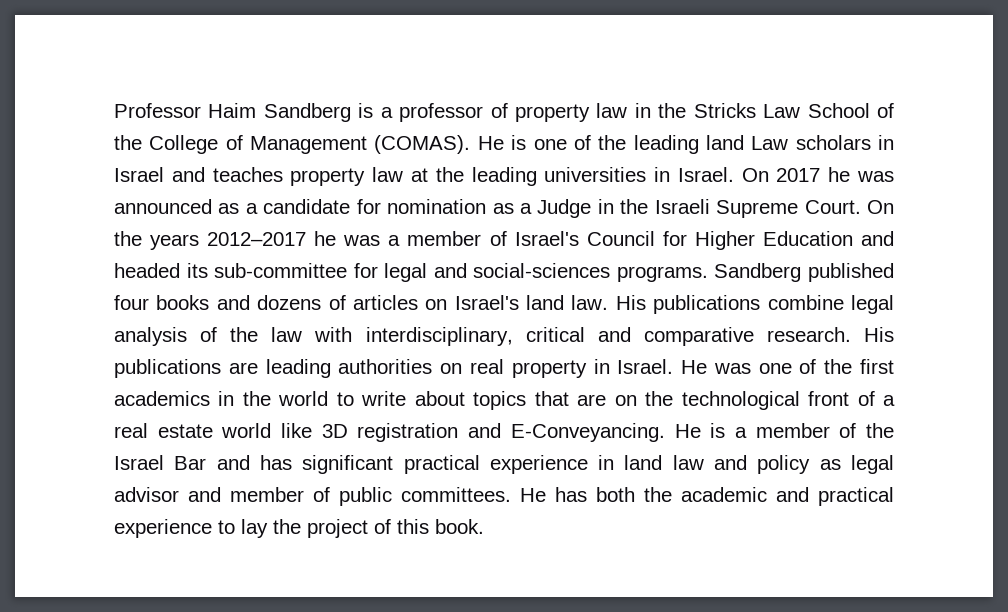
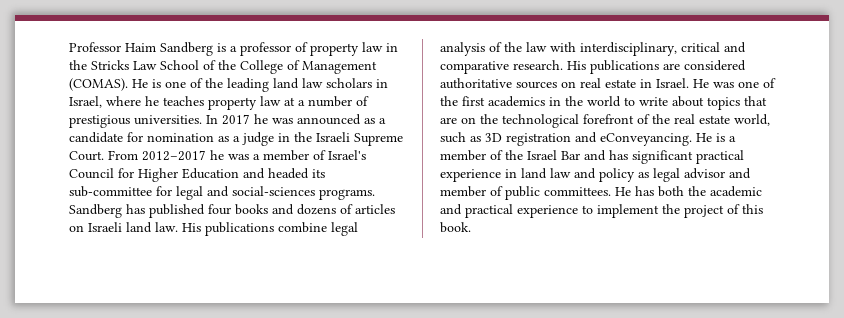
[751,136,789,150] Law -> [302,78,323,88] law
[114,167,205,182] Israel and -> [69,96,159,108] Israel, where he
[435,167,769,186] the leading universities in Israel. On -> [298,96,369,107] [69,115,218,128] a number of prestigious universities. In
[537,199,592,218] Judge -> [242,132,274,146] judge
[867,200,895,214] [114,231,200,250] On the years -> [108,150,138,160] From
(802, 272) none -> [126,204,145,214] has
[454,295,519,310] Israel's -> [88,222,122,232] Israeli
[265,359,433,378] leading authorities -> [684,60,746,71] [440,78,557,89] considered authoritative sources
[511,360,587,378] property -> [605,79,636,88] estate
[808,391,895,406] [114,423,313,438] front of a real estate world like -> [583,114,770,126] [440,132,481,143] forefront of the real estate world, such as
[510,423,665,442] E-Conveyancing. -> [600,133,692,146] eConveyancing.
[241,519,268,538] lay -> [597,204,659,218] implement

